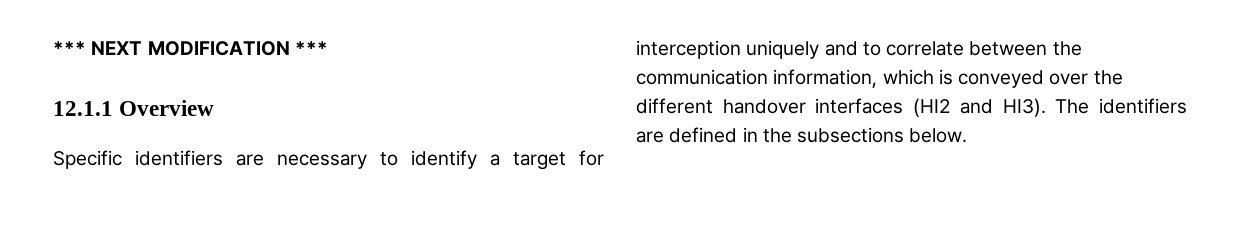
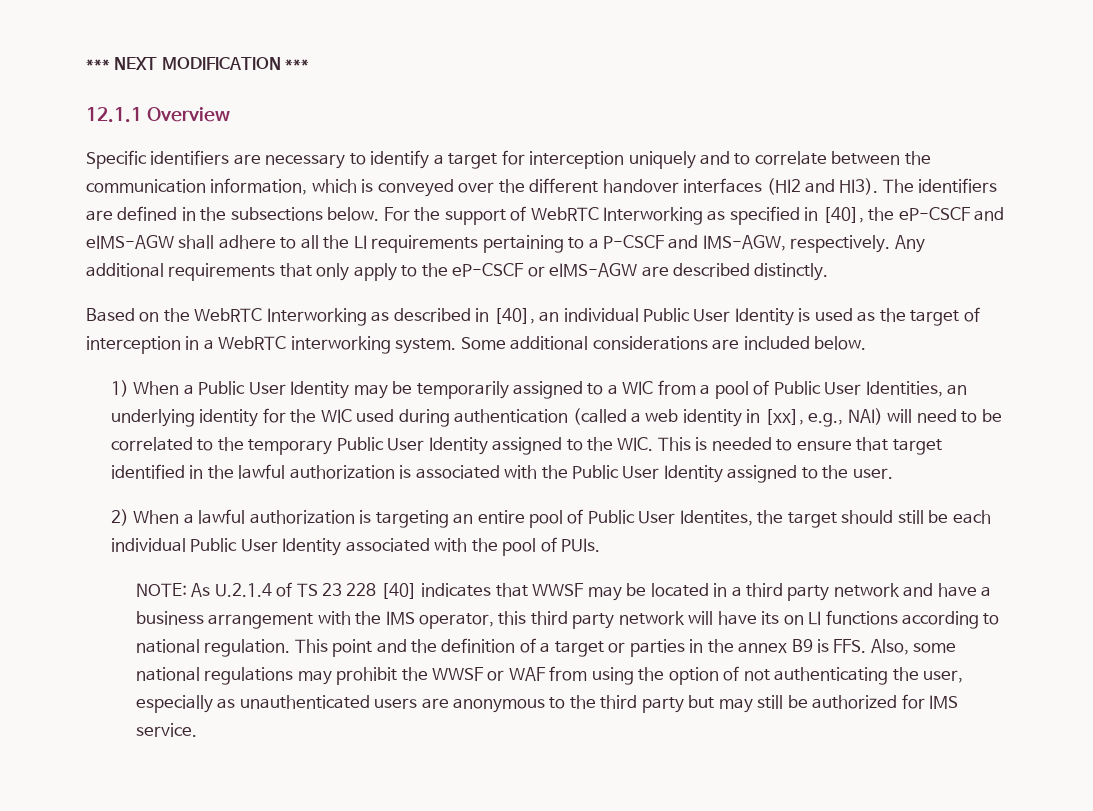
(968, 135) none -> [383,206,1005,225] [86,235,925,253] [86,263,829,281] [86,307,980,326] [86,336,866,354] [110,380,967,399] [110,408,1002,427] [110,437,942,455] [110,464,893,483] [110,509,991,528] [110,537,600,556] [135,582,992,601] [135,610,1000,629] [135,638,957,657] [135,666,964,685] [135,694,959,713] [135,723,197,737] For the support of WebRTC Interworking as specified in [40], the eP-CSCF and eIMS-AGW shall adhere to all the LI requirements pertaining to a P-CSCF and IMS-AGW, respectively. Any additional requirements that only apply to the eP-CSCF or eIMS-AGW are described distinctly. // Based on the WebRTC Interworking as described in [40], an individual Public User Identity is used as the target of interception in a WebRTC interworking system. Some additional considerations are included below. // 1) When a Public User Identity may be temporarily assigned to a WIC from a pool of Public User Identities, an underlying identity for the WIC used during authentication (called a web identity in [xx], e.g., NAI) will need to be correlated to the temporary Public User Identity assigned to the WIC. This is needed to ensure that target identified in the lawful authorization is associated with the Public User Identity assigned to the user. // 2) When a lawful authorization is targeting an entire pool of Public User Identites, the target should still be each individual Public User Identity associated with the pool of PUIs. // NOTE: As U.2.1.4 of TS 23 228 [40] indicates that WWSF may be located in a third party network and have a business arrangement with the IMS operator, this third party network will have its on LI functions according to national regulation. This point and the definition of a target or parties in the annex B9 is FFS. Also, some national regulations may prohibit the WWSF or WAF from using the option of not authenticating the user, especially as unauthenticated users are anonymous to the third party but may still be authorized for IMS service.

